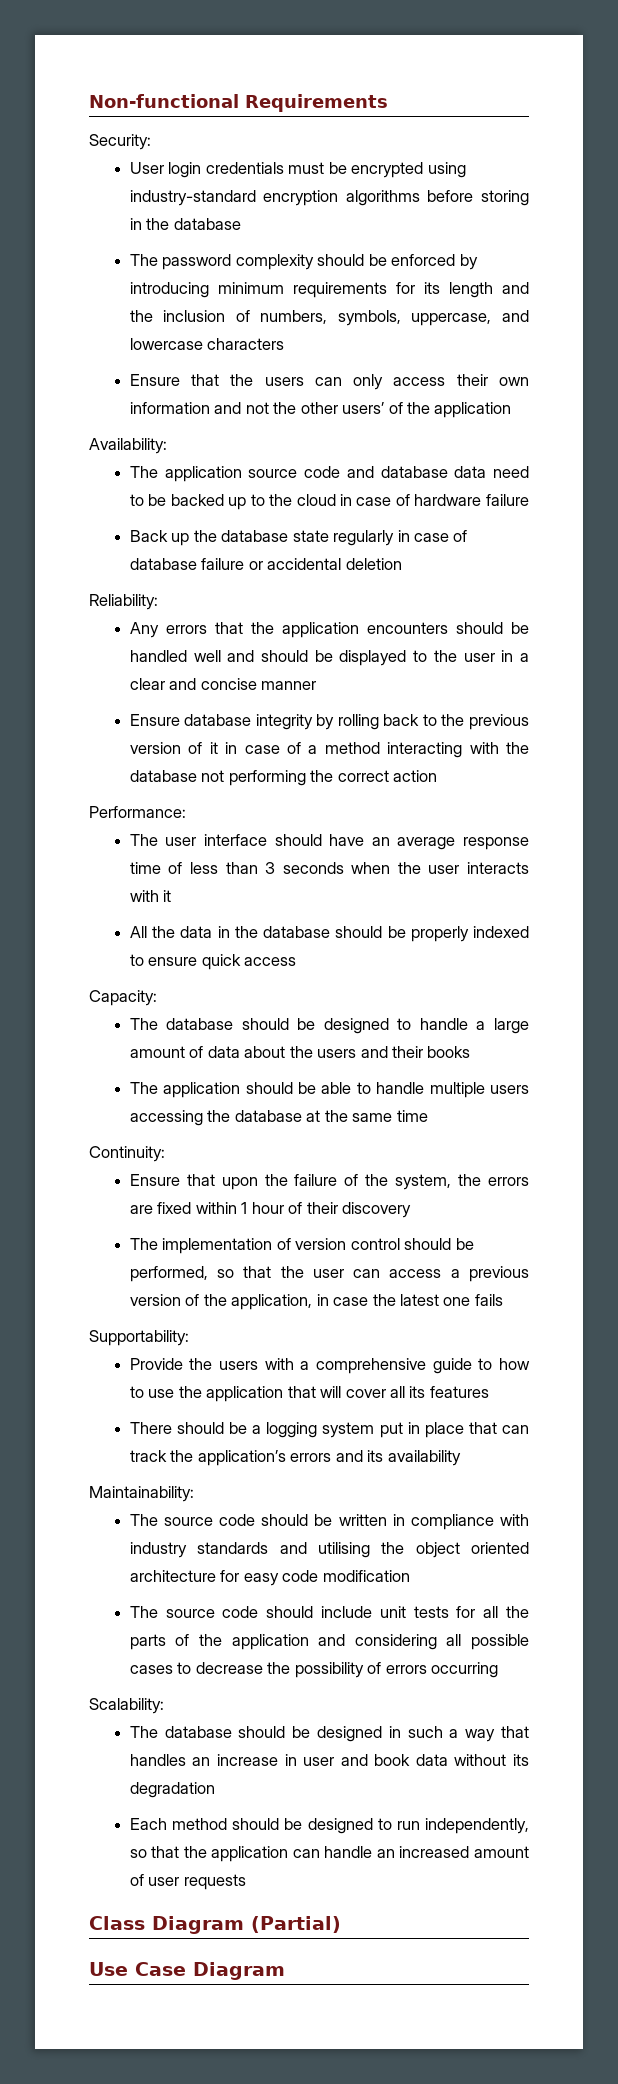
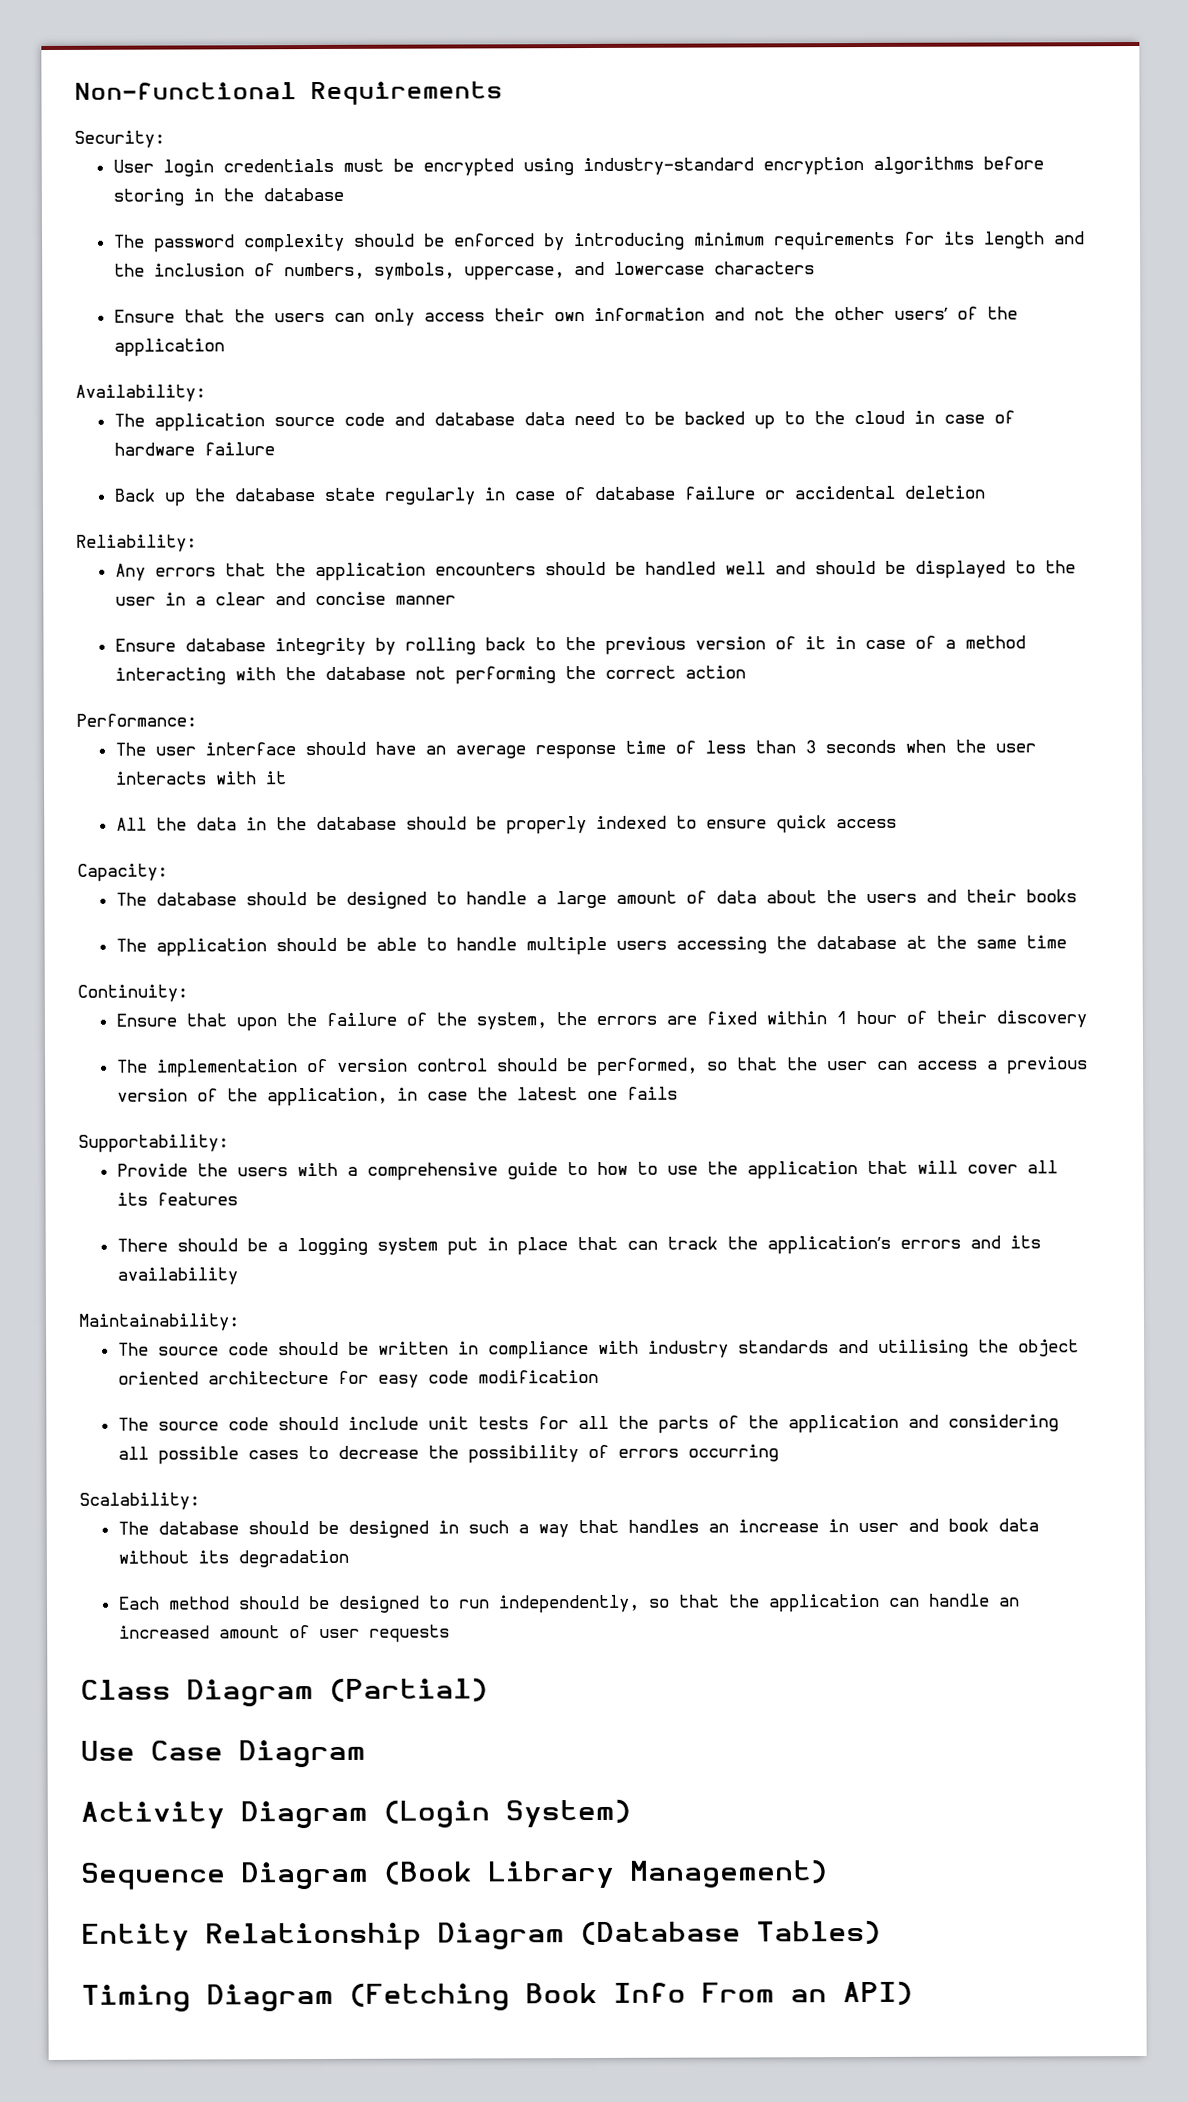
(285, 1971) none -> [80,1798,631,1829] [80,1859,828,1890] [81,1919,881,1951] [81,1980,913,2012] // Activity Diagram (Login System) // Sequence Diagram (Book Library Management) // Entity Relationship Diagram (Database Tables) // Timing Diagram (Fetching Book Info From an API)

